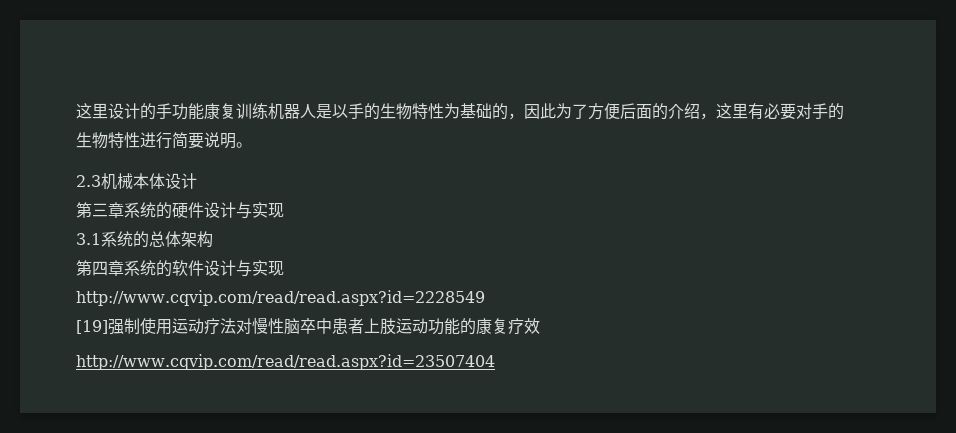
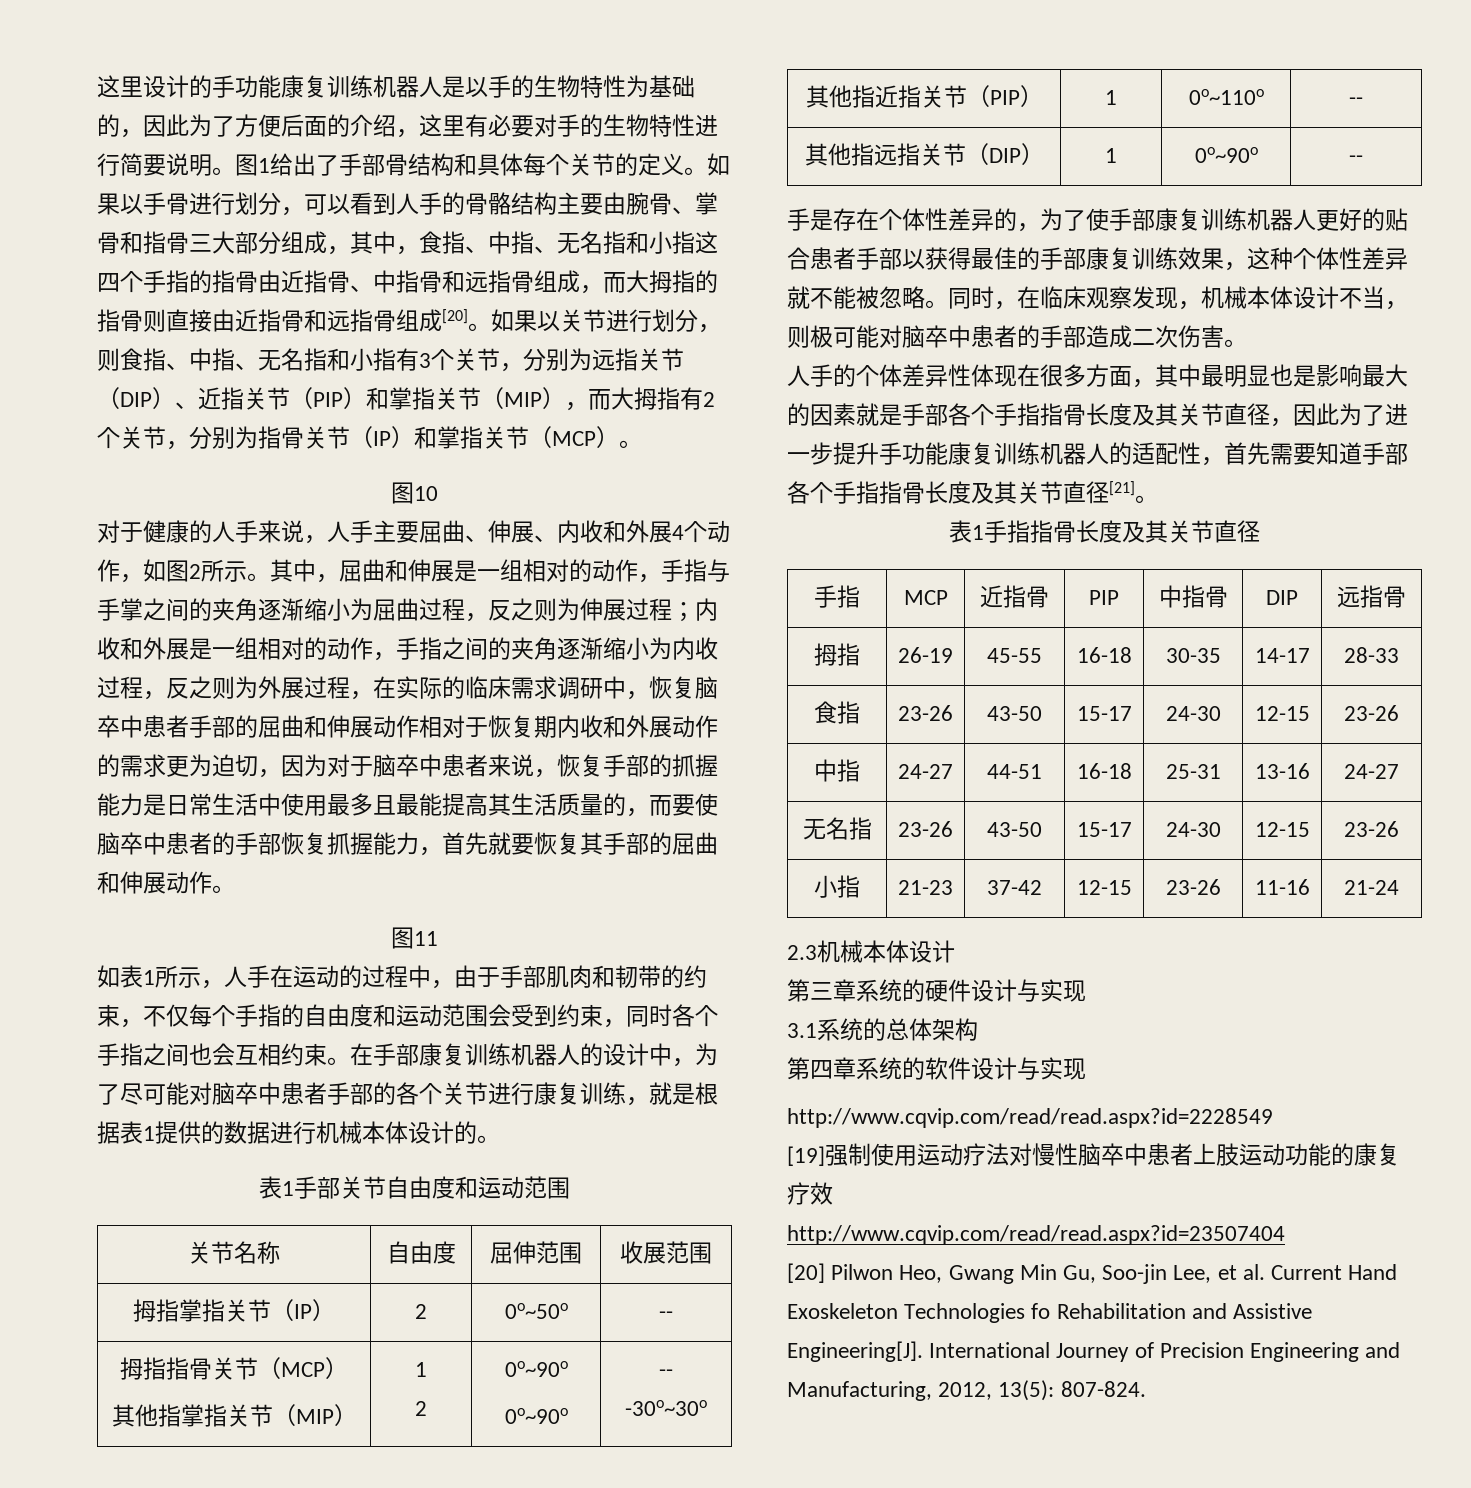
(252, 145) none -> [235,153,730,176] [97,192,718,216] [97,231,718,255] [97,270,718,294] [97,309,721,333] [97,348,684,372] [97,387,715,411] [97,426,642,450] [391,482,438,504] [97,520,730,544] [97,559,730,583] [97,598,718,622] [97,637,718,661] [97,676,718,700] [97,715,718,738] [97,754,718,778] [97,793,718,817] [97,832,718,856] [97,871,235,894] [391,927,438,949] [97,965,707,989] [97,1004,718,1028] [97,1043,718,1067] [97,1082,718,1106] [97,1121,500,1144] [259,1176,570,1199] [188,1241,280,1264] [386,1241,456,1264] [490,1241,582,1264] [620,1241,712,1264] [133,1299,335,1322] [415,1304,427,1319] [504,1303,568,1319] [659,1311,673,1319] [120,1357,348,1380] [111,1404,357,1427] [415,1362,427,1377] [415,1401,427,1416] [504,1361,568,1377] [504,1408,568,1424] [659,1369,673,1377] [625,1400,707,1416] [805,85,1043,108] [1105,90,1117,105] [1188,89,1264,105] [1349,97,1363,105] [804,143,1044,166] [1105,148,1117,163] [1194,147,1258,163] [1349,155,1363,163] [787,208,1408,232] [787,247,1408,271] [787,286,1408,310] [787,325,1247,348] [787,364,1408,388] [787,403,1408,427] [787,442,1408,466] [787,481,1158,504] [949,520,1260,543] [814,585,860,608] [903,590,948,605] [980,585,1049,608] [1089,590,1119,605] [1158,585,1228,608] [1266,590,1298,605] [1337,585,1406,608] [814,643,860,666] [898,647,953,663] [987,648,1042,663] [1076,647,1132,663] [1165,648,1221,663] [1254,648,1310,663] [1344,647,1399,663] [814,701,860,724] [898,705,953,721] [987,706,1042,721] [1076,706,1132,721] [1165,706,1221,721] [1254,706,1310,721] [1344,705,1399,721] [814,759,860,782] [898,764,953,779] [987,764,1042,779] [1076,763,1132,779] [1165,764,1221,779] [1254,763,1310,779] [1344,764,1399,779] [802,817,872,840] [898,821,953,837] [987,822,1042,837] [1076,822,1132,837] [1165,822,1221,837] [1254,822,1310,837] [1344,821,1399,837] [814,875,860,898] [898,880,953,895] [987,880,1042,895] [1076,880,1132,895] [1165,879,1221,895] [1254,879,1310,895] [1344,880,1399,895] 图1给出了手部骨结构和具体每个关节的定义。如果以手骨进行划分，可以看到人手的骨骼结构主要由腕骨、掌骨和指骨三大部分组成，其中，食指、中指、无名指和小指这四个手指的指骨由近指骨、中指骨和远指骨组成，而大拇指的指骨则直接由近指骨和远指骨组成[20]。如果以关节进行划分，则食指、中指、无名指和小指有3个关节，分别为远指关节（DIP）、近指关节（PIP）和掌指关节（MIP），而大拇指有2个关节，分别为指骨关节（IP）和掌指关节（MCP）。 // 图10 // 对于健康的人手来说，人手主要屈曲、伸展、内收和外展4个动作，如图2所示。其中，屈曲和伸展是一组相对的动作，手指与手掌之间的夹角逐渐缩小为屈曲过程，反之则为伸展过程；内收和外展是一组相对的动作，手指之间的夹角逐渐缩小为内收过程，反之则为外展过程，在实际的临床需求调研中，恢复脑卒中患者手部的屈曲和伸展动作相对于恢复期内收和外展动作的需求更为迫切，因为对于脑卒中患者来说，恢复手部的抓握能力是日常生活中使用最多且最能提高其生活质量的，而要使脑卒中患者的手部恢复抓握能力，首先就要恢复其手部的屈曲和伸展动作。 // 图11 // 如表1所示，人手在运动的过程中，由于手部肌肉和韧带的约束，不仅每个手指的自由度和运动范围会受到约束，同时各个手指之间也会互相约束。在手部康复训练机器人的设计中，为了尽可能对脑卒中患者手部的各个关节进行康复训练，就是根据表1提供的数据进行机械本体设计的。 // 表1手部关节自由度和运动范围 // 关节名称 | 自由度 | 屈伸范围 | 收展范围 // 拇指掌指关节（IP） | 2 | 0o~50o | -- // 拇指指骨关节（MCP） // 其他指掌指关节（MIP） | 1 // 2 | 0o~90o // 0o~90o | -- // -30o~30o // 其他指近指关节（PIP） | 1 | 0o~110o | -- // 其他指远指关节（DIP） | 1 | 0o~90o | -- // 手是存在个体性差异的，为了使手部康复训练机器人更好的贴合患者手部以获得最佳的手部康复训练效果，这种个体性差异就不能被忽略。同时，在临床观察发现，机械本体设计不当，则极可能对脑卒中患者的手部造成二次伤害。 // 人手的个体差异性体现在很多方面，其中最明显也是影响最大的因素就是手部各个手指指骨长度及其关节直径，因此为了进一步提升手功能康复训练机器人的适配性，首先需要知道手部各个手指指骨长度及其关节直径[21]。 // 表1手指指骨长度及其关节直径 // 手指 | MCP | 近指骨 | PIP | 中指骨 | DIP | 远指骨 // 拇指 | 26-19 | 45-55 | 16-18 | 30-35 | 14-17 | 28-33 // 食指 | 23-26 | 43-50 | 15-17 | 24-30 | 12-15 | 23-26 // 中指 | 24-27 | 44-51 | 16-18 | 25-31 | 13-16 | 24-27 // 无名指 | 23-26 | 43-50 | 15-17 | 24-30 | 12-15 | 23-26 // 小指 | 21-23 | 37-42 | 12-15 | 23-26 | 11-16 | 21-24
(495, 362) none -> [787,1263,1398,1284] [787,1303,1313,1323] [787,1341,1401,1362] [787,1380,1146,1401] // [20] Pilwon Heo, Gwang Min Gu, Soo-jin Lee, et al. Current Hand Exoskeleton Technologies fo Rehabilitation and Assistive Engineering[J]. International Journey of Precision Engineering and Manufacturing, 2012, 13(5): 807-824.

